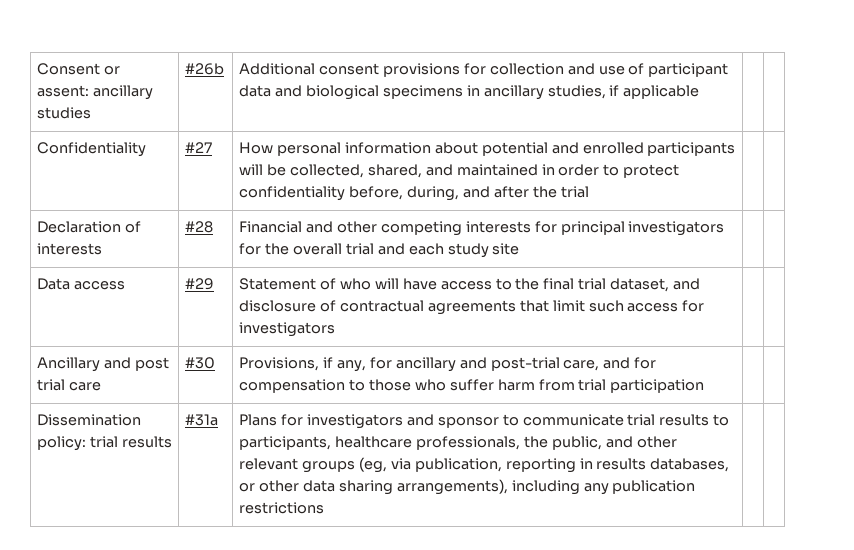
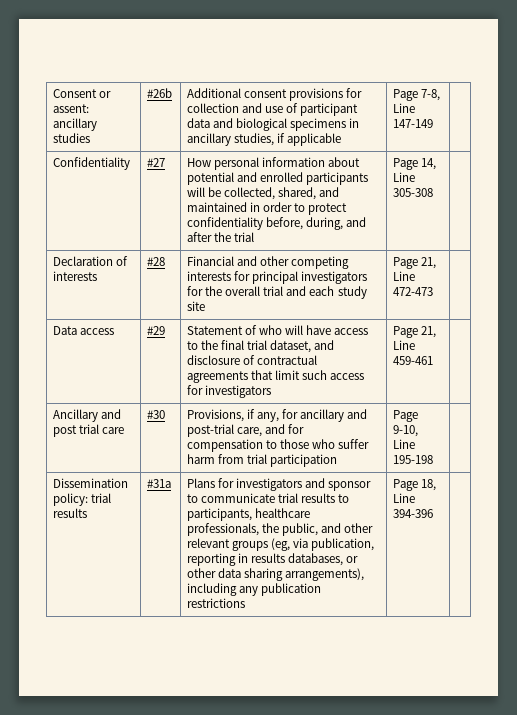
(700, 92) none -> [392,89,441,101] [392,103,415,113] [392,119,433,128] Page 7-8, Line 147-149
(589, 192) none -> [392,158,437,170] [392,172,415,182] [392,188,433,197] Page 14, Line 305-308
(520, 249) none -> [392,257,437,269] [392,271,415,281] [392,287,433,296] Page 21, Line 472-473
(336, 329) none -> [392,326,437,338] [392,340,415,350] [392,356,433,365] Page 21, Line 459-461
(705, 386) none -> [392,410,418,422] [392,425,418,437] [392,439,415,449] [392,455,433,464] Page 9-10, Line 195-198
(325, 508) none -> [392,479,437,491] [392,493,415,503] [392,509,433,518] Page 18, Line 394-396

